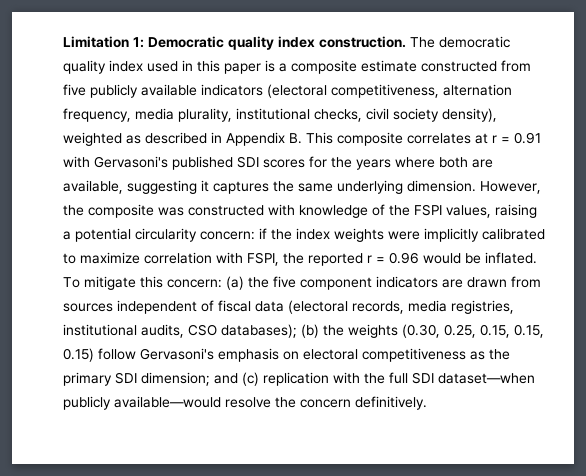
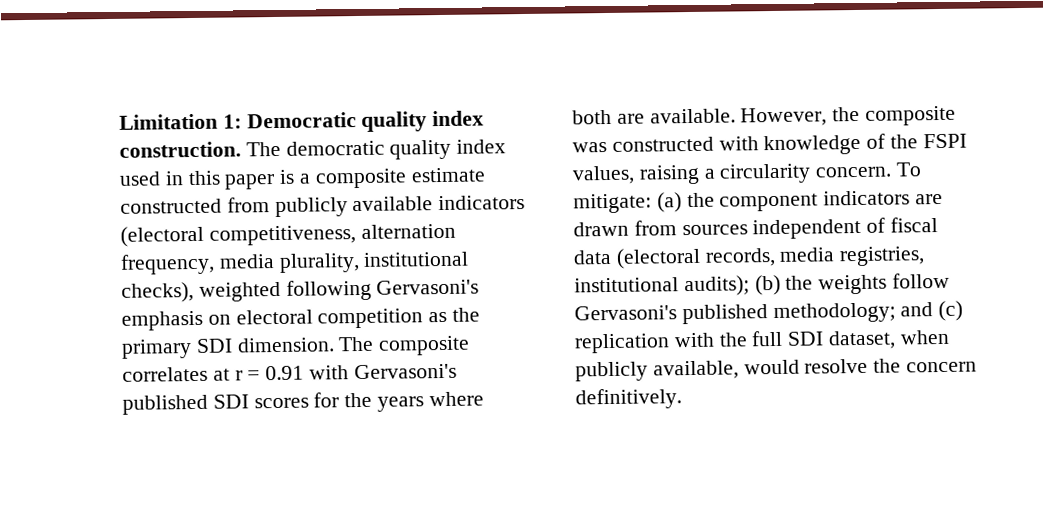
[63,84,86,96] five -> (270, 205) none
[314,108,497,122] [63,132,333,146] checks, civil society density), weighted as described in Appendix B. This -> [121,279,480,303] [121,307,481,331] [121,336,375,359] checks), weighted following Gervasoni's emphasis on electoral competition as the primary SDI dimension. The
[63,180,476,194] available, suggesting it captures the same underlying dimension. -> [649,108,736,124] available.
[75,228,545,242] [63,252,537,266] [63,276,222,290] potential circularity concern: if the index weights were implicitly calibrated to maximize correlation with FSPI, the reported r = 0.96 would be inflated. To mitigate this concern: -> [719,162,923,184] [573,193,652,214] circularity concern. To mitigate:
[273,276,296,288] five -> (715, 200) none
[141,324,544,338] [63,348,510,362] [63,372,210,386] audits, CSO databases); (b) the weights (0.30, 0.25, 0.15, 0.15, 0.15) follow Gervasoni's emphasis on electoral competitiveness as the primary SDI dimension; -> [683,272,951,297] [574,302,896,325] audits); (b) the weights follow Gervasoni's published methodology;
[438,373,535,384] [63,396,221,410] dataset—when publicly available—would -> [828,329,950,350] [575,359,800,382] dataset, when publicly available, would

